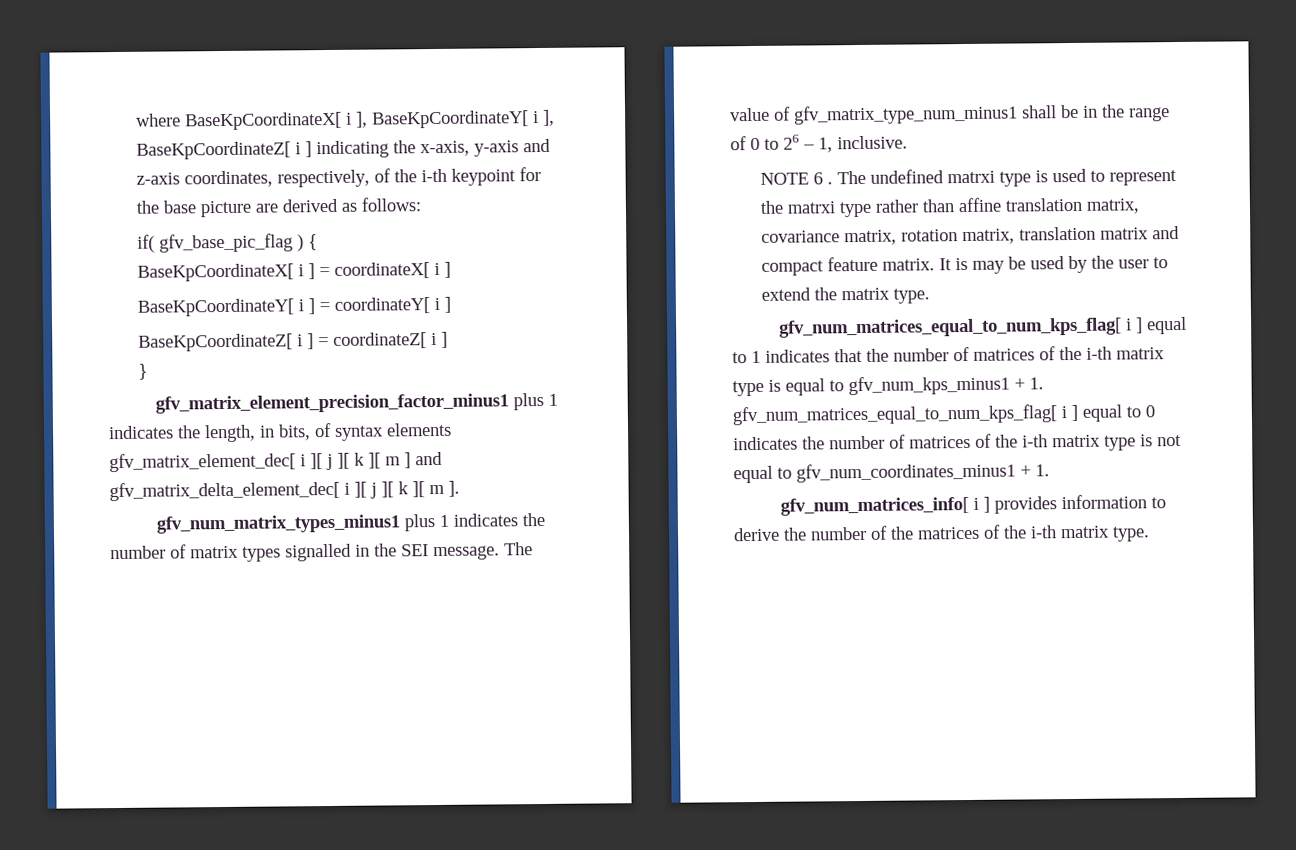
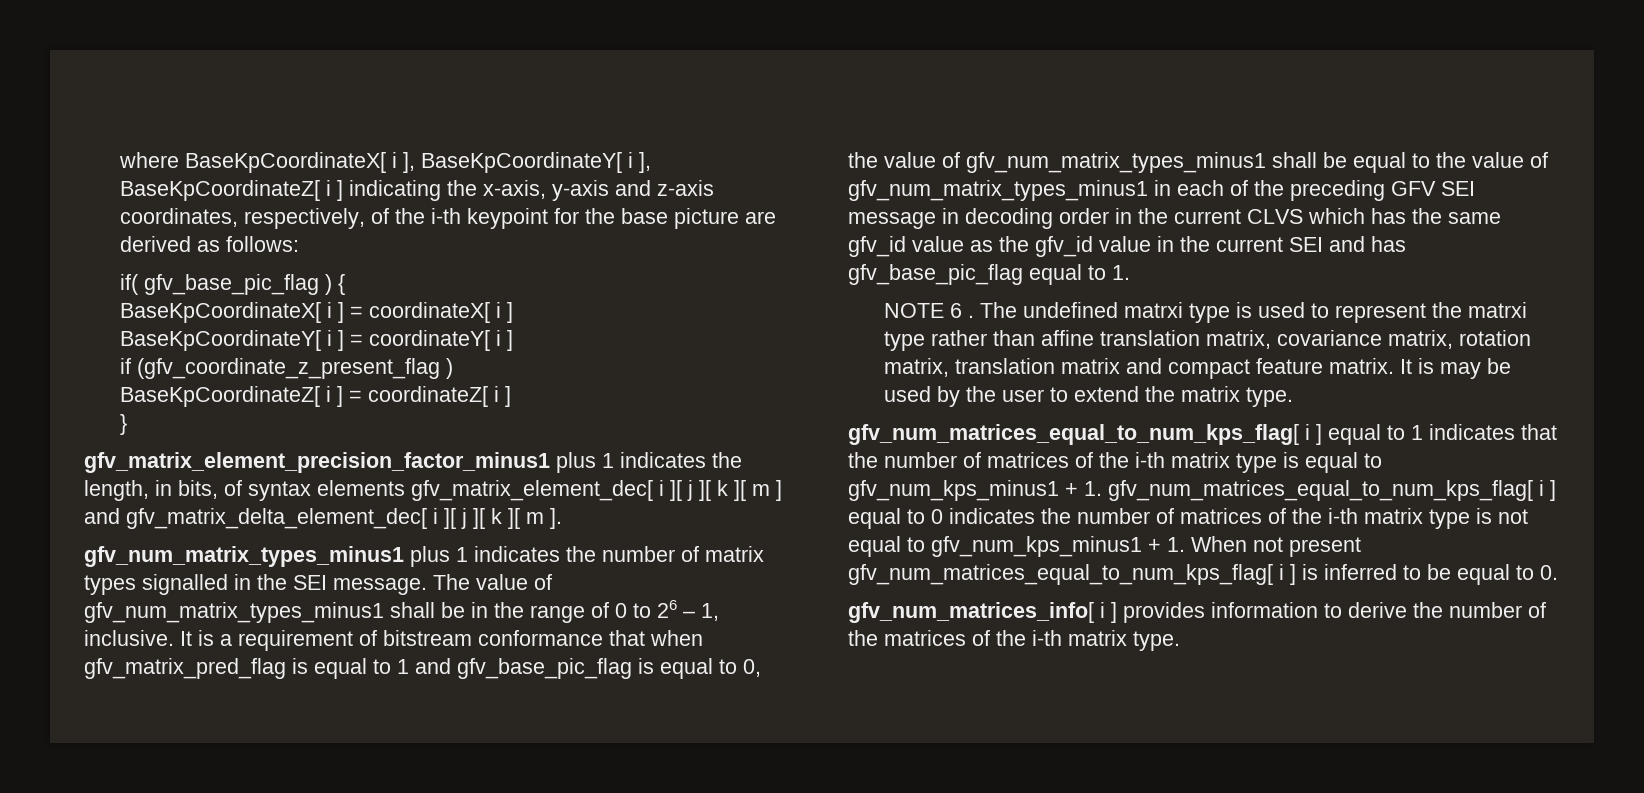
(452, 304) none -> [119,358,453,379] // if (gfv_coordinate_z_present_flag )
[794,104,1018,125] gfv_matrix_type_num_minus1 -> [84,602,384,623] gfv_num_matrix_types_minus1
(908, 142) none -> [180,630,703,651] [84,658,761,679] [848,152,1548,173] [848,180,1475,201] [848,208,1501,229] [848,236,1406,257] [848,264,1130,285] It is a requirement of bitstream conformance that when gfv_matrix_pred_flag is equal to 1 and gfv_base_pic_flag is equal to 0, the value of gfv_num_matrix_types_minus1 shall be equal to the value of gfv_num_matrix_types_minus1 in each of the preceding GFV SEI message in decoding order in the current CLVS which has the same gfv_id value as the gfv_id value in the current SEI and has gfv_base_pic_flag equal to 1.
[796,462,1050,483] gfv_num_coordinates_minus1 + 1. -> [931,536,1361,557] [848,564,1558,585] gfv_num_kps_minus1 + 1. When not present gfv_num_matrices_equal_to_num_kps_flag[ i ] is inferred to be equal to 0.

